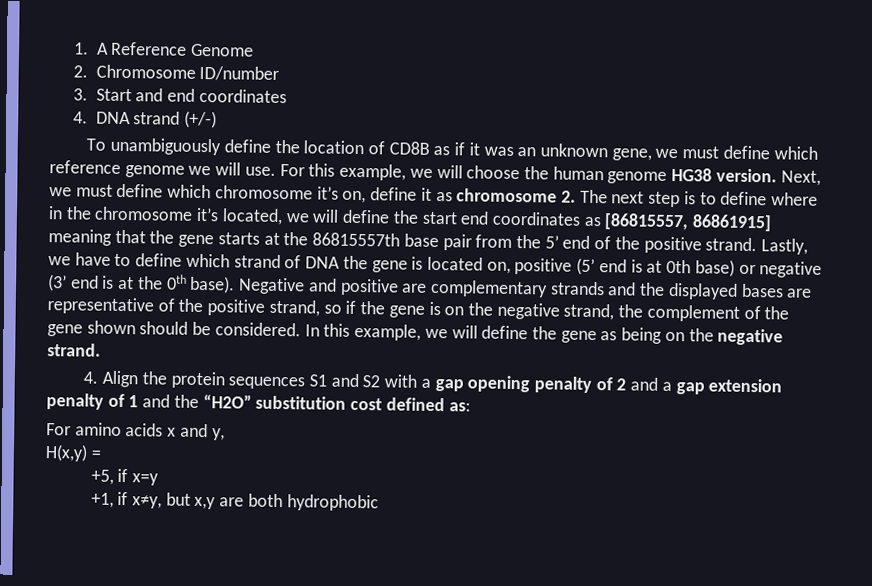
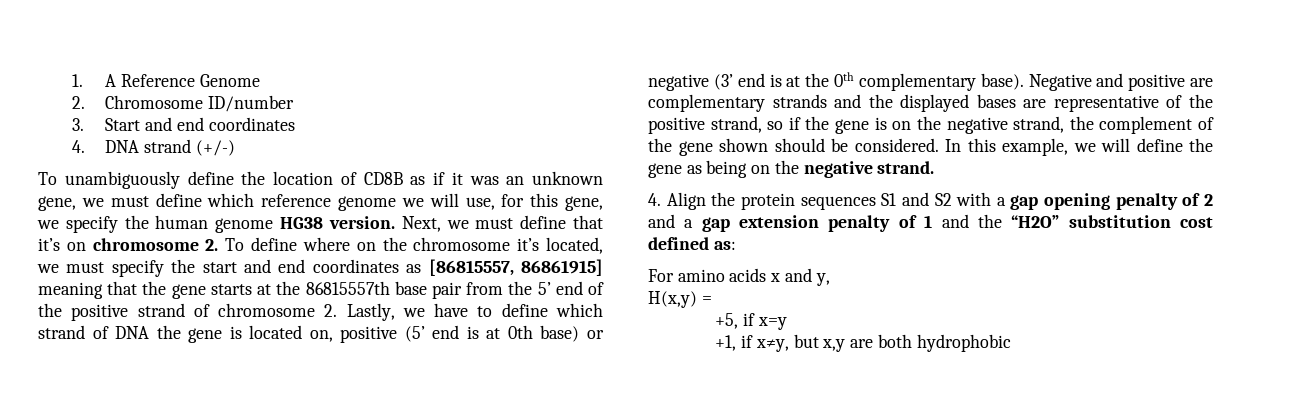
[244,163,521,181] use. For this example, we will choose -> [465,193,603,211] [37,216,118,233] use, for this gene, we specify
[167,184,717,208] which chromosome it’s on, define it as chromosome 2. The next step is to -> [573,215,603,229] [38,238,245,251] that it’s on chromosome 2. To
[48,206,63,220] in -> [356,242,376,251] on
[312,209,391,224] will define -> [66,260,164,277] must specify
(458, 218) none -> [244,259,271,273] and
[705,237,758,252] strand. -> [137,303,338,317] strand of chromosome 2.
(187, 282) none -> [858,73,976,91] complementary

